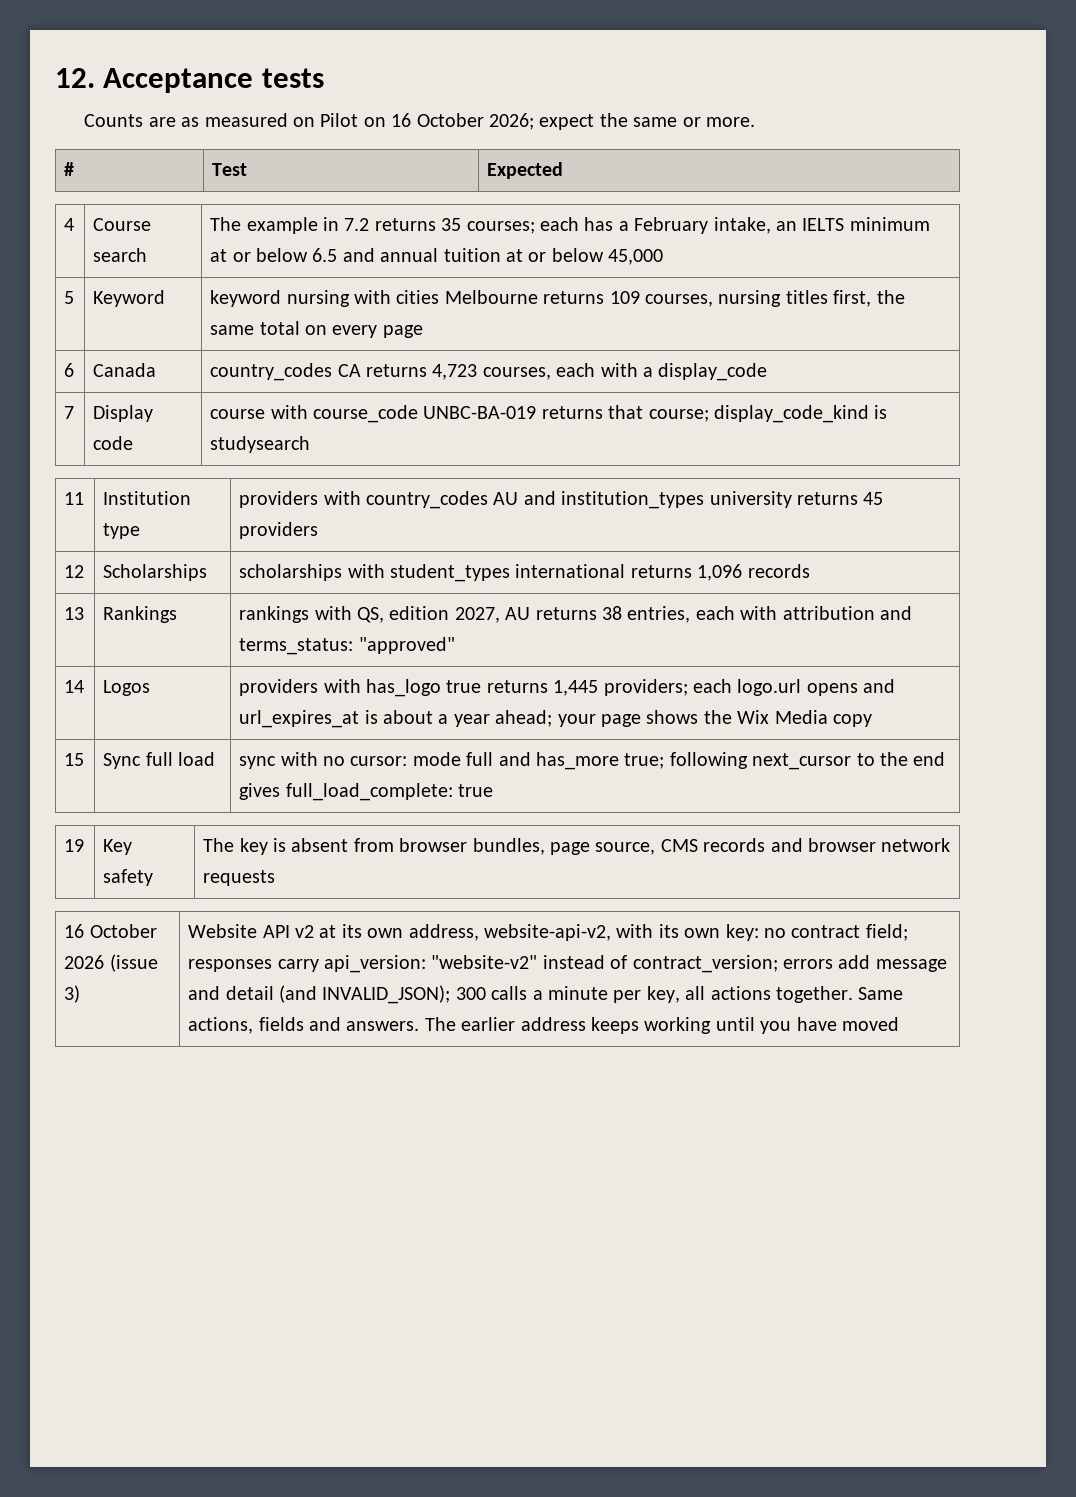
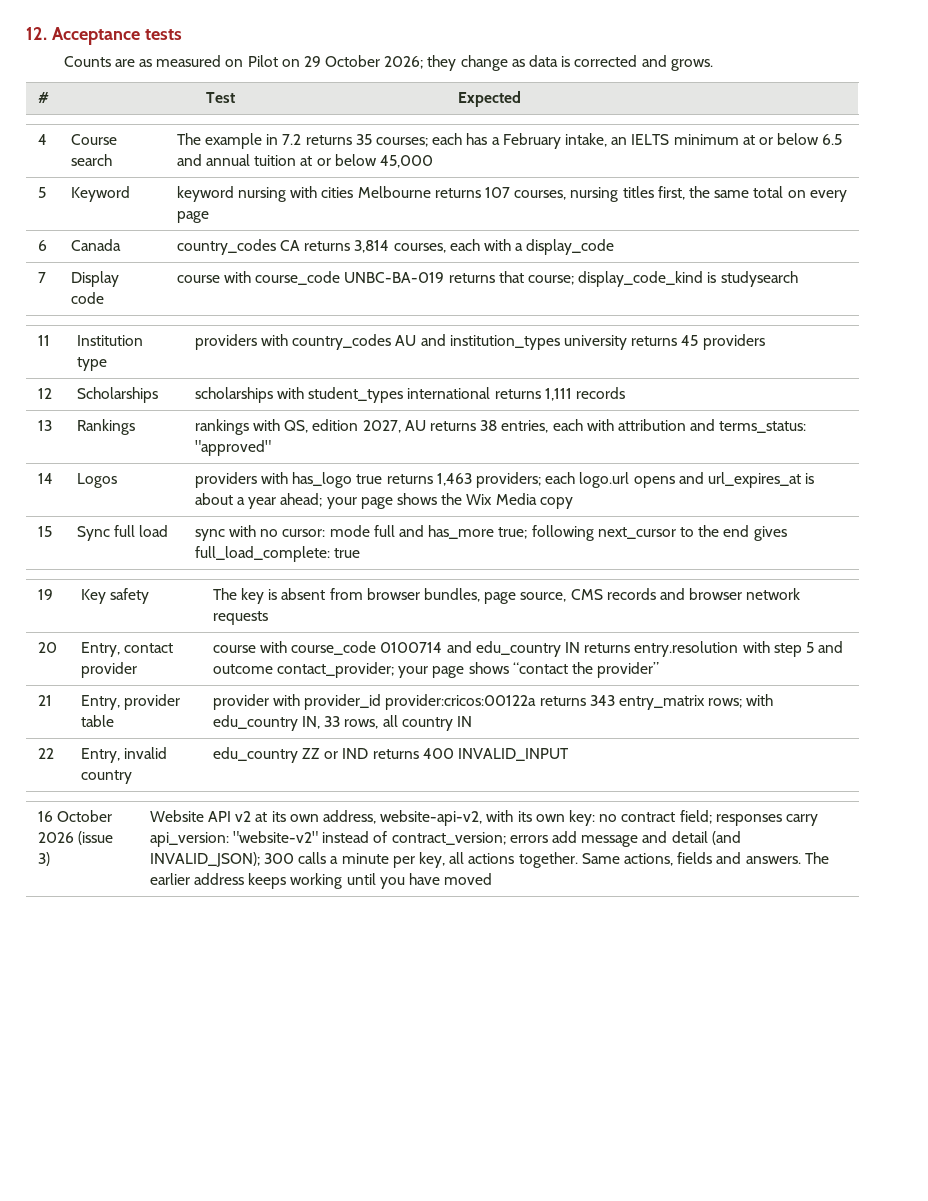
[391,113,412,127] 16 -> [303,56,321,67] 29
[539,113,755,130] expect the same or more. -> [427,55,713,71] they change as data is corrected and grows.
[609,291,640,304] 109 -> [485,187,511,198] 107
[432,364,478,380] 4,723 -> [354,240,390,253] 3,814
[697,564,743,581] 1,096 -> [544,388,572,401] 1,111
[553,680,599,696] 1,445 -> [436,473,472,486] 1,463
(276, 878) none -> [37,642,57,653] [80,642,174,657] [80,662,137,678] [212,641,844,657] [212,662,660,678] [37,695,52,706] [80,694,181,710] [80,715,114,727] [212,694,774,710] [212,715,473,731] [37,748,54,759] [80,747,168,763] [80,770,132,784] [212,747,570,763] // 20 | Entry, contact provider | course with course_code 0100714 and edu_country IN returns entry.resolution with step 5 and outcome contact_provider; your page shows “contact the provider” // 21 | Entry, provider table | provider with provider_id provider:cricos:00122a returns 343 entry_matrix rows; with edu_country IN, 33 rows, all country IN // 22 | Entry, invalid country | edu_country ZZ or IND returns 400 INVALID_INPUT

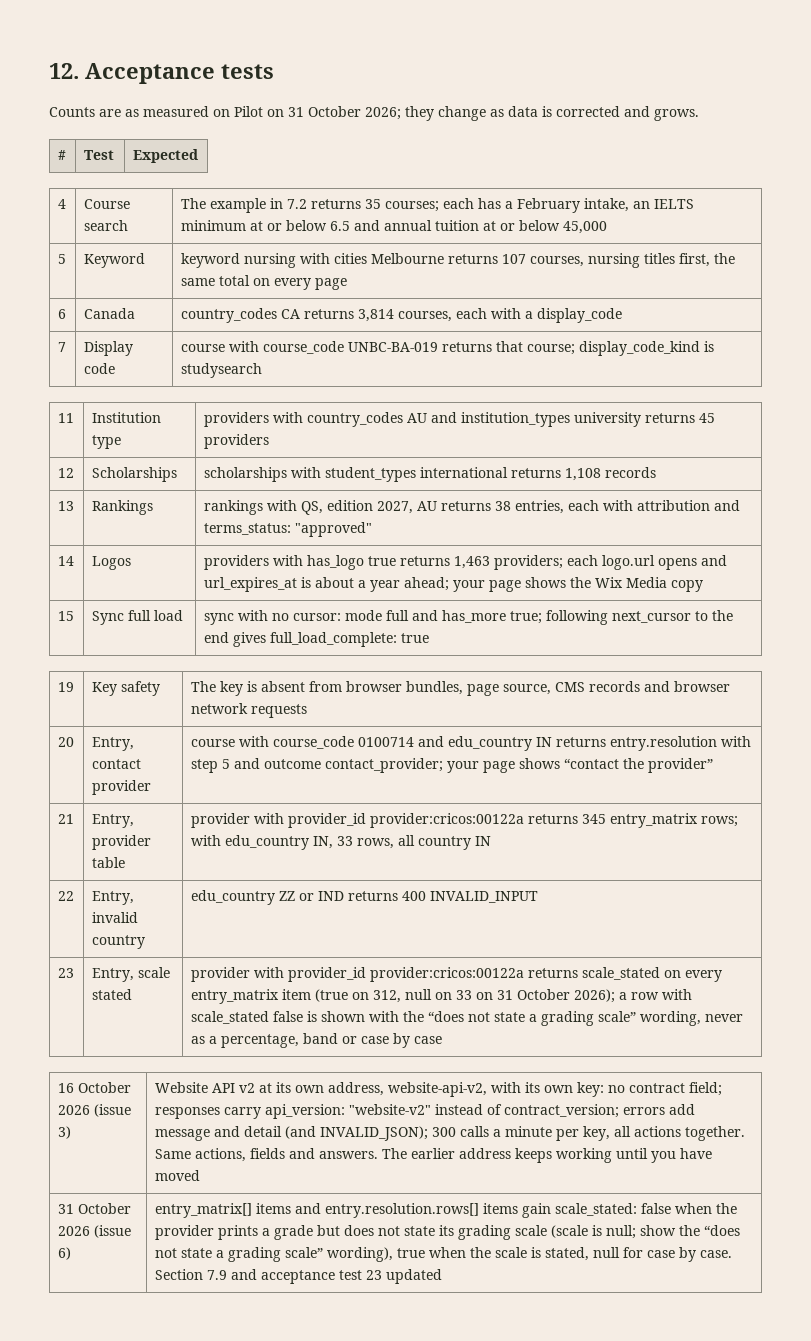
[303,56,321,67] 29 -> [288,107,304,117] 31
[544,388,572,401] 1,111 -> [564,468,601,481] 1,108
[589,695,615,706] 343 -> [581,814,606,824] 345
(570, 754) none -> [57,968,74,978] [91,967,170,982] [91,989,132,1000] [190,967,722,982] [190,989,692,1004] [190,1011,743,1026] [190,1033,442,1048] // 23 | Entry, scale stated | provider with provider_id provider:cricos:00122a returns scale_stated on every entry_matrix item (true on 312, null on 33 on 31 October 2026); a row with scale_stated false is shown with the “does not state a grading scale” wording, never as a percentage, band or case by case
(493, 879) none -> [57,1203,131,1214] [57,1225,131,1238] [57,1247,71,1260] [154,1203,737,1218] [154,1225,740,1240] [154,1247,732,1262] [154,1269,442,1284] // 31 October 2026 (issue 6) | entry_matrix[] items and entry.resolution.rows[] items gain scale_stated: false when the provider prints a grade but does not state its grading scale (scale is null; show the “does not state a grading scale” wording), true when the scale is stated, null for case by case. Section 7.9 and acceptance test 23 updated

